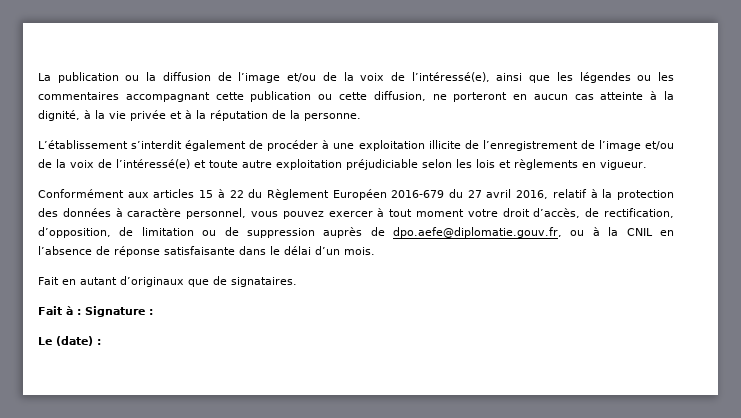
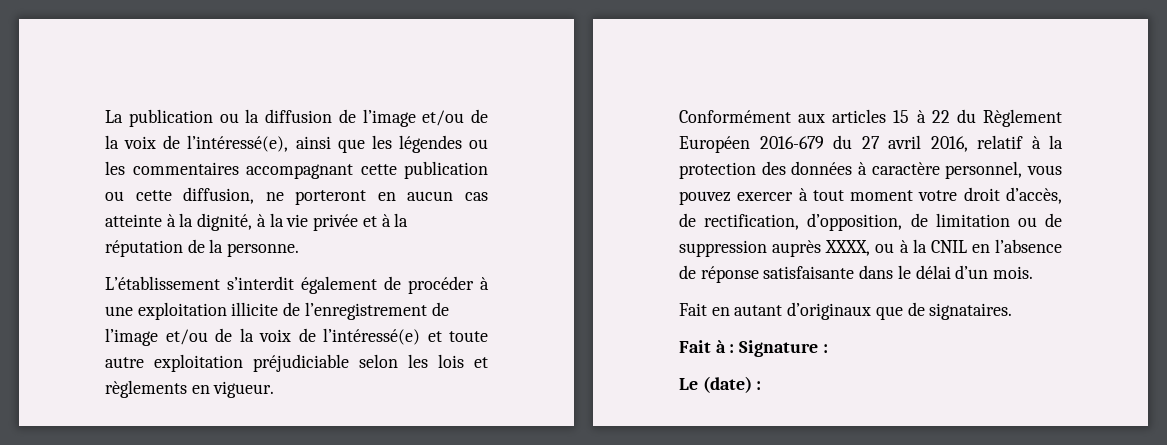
[370,227,563,238] de dpo.aefe@diplomatie.gouv.fr, -> [825,240,871,256] XXXX,

